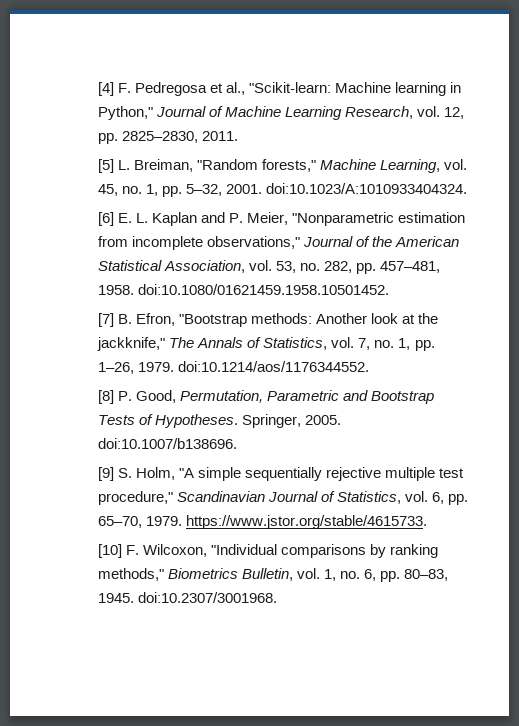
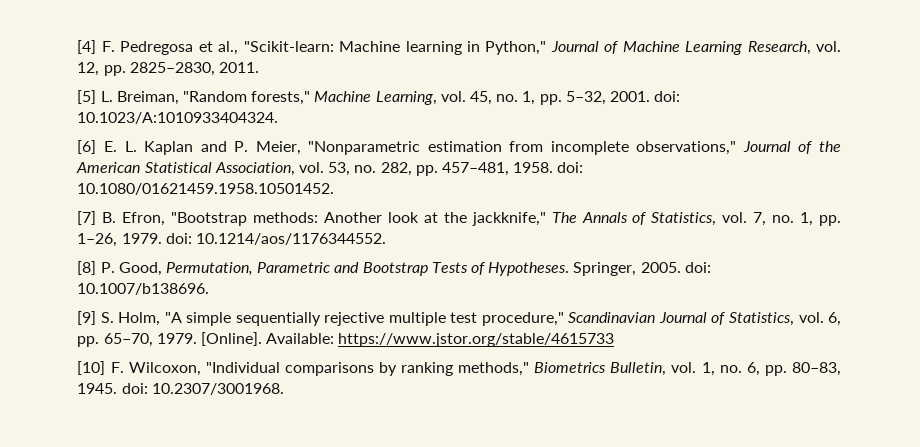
[266,183,468,194] doi:10.1023/A:1010933404324. -> [654,91,681,102] [77,112,279,124] doi: 10.1023/A:1010933404324.
[138,284,390,295] doi:10.1080/01621459.1958.10501452. -> [557,162,584,173] [77,183,335,195] doi: 10.1080/01621459.1958.10501452.
[178,361,370,372] doi:10.1214/aos/1176344552. -> [165,233,387,245] doi: 10.1214/aos/1176344552.
[98,438,238,449] doi:10.1007/b138696. -> [684,262,711,273] [77,283,210,295] doi: 10.1007/b138696.
[186,515,428,529] https://www.jstor.org/stable/4615733. -> [201,332,615,347] [Online]. Available: https://www.jstor.org/stable/4615733
[138,592,278,603] doi:10.2307/3001968. -> [121,383,284,395] doi: 10.2307/3001968.

